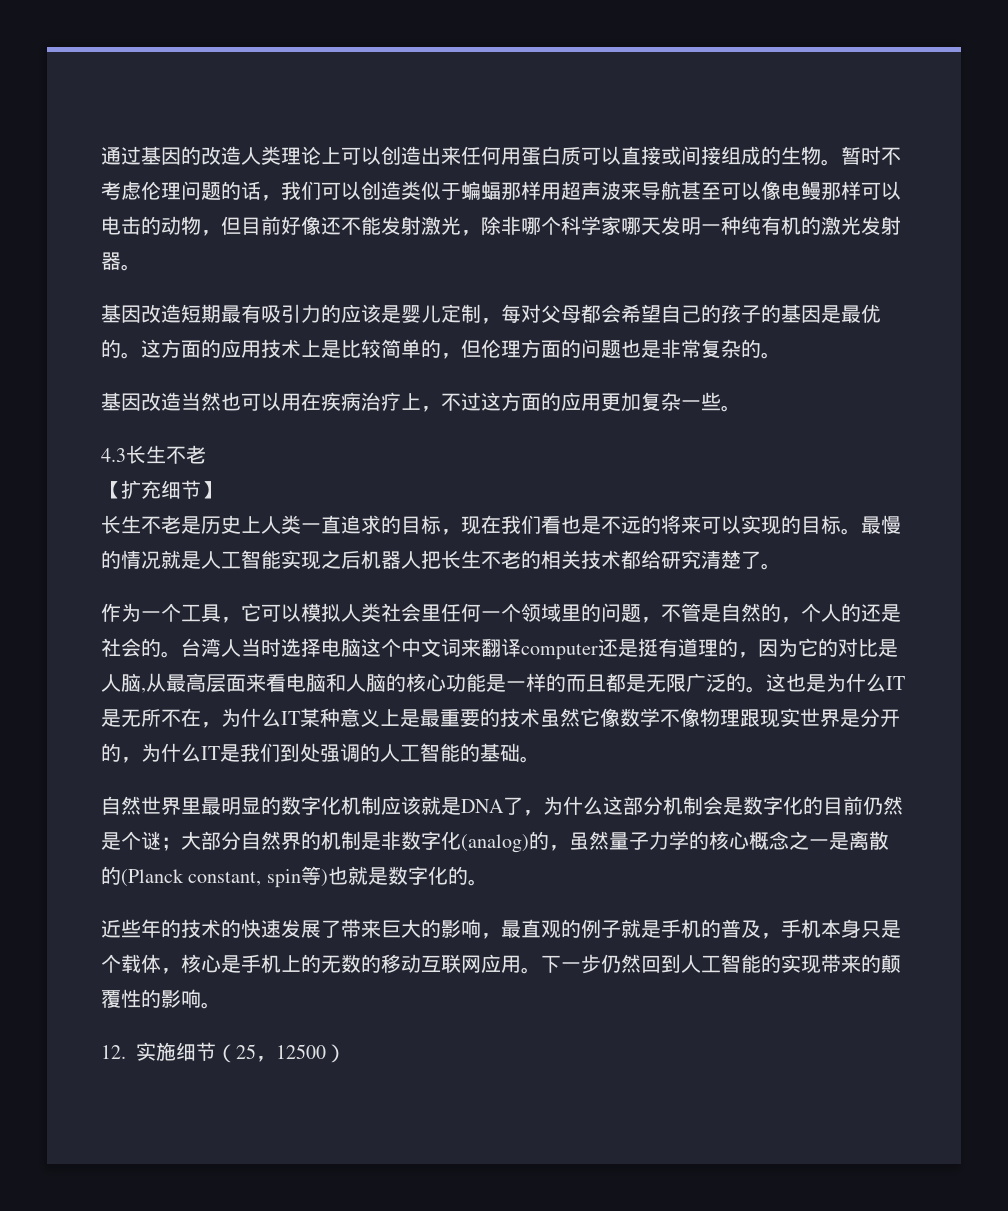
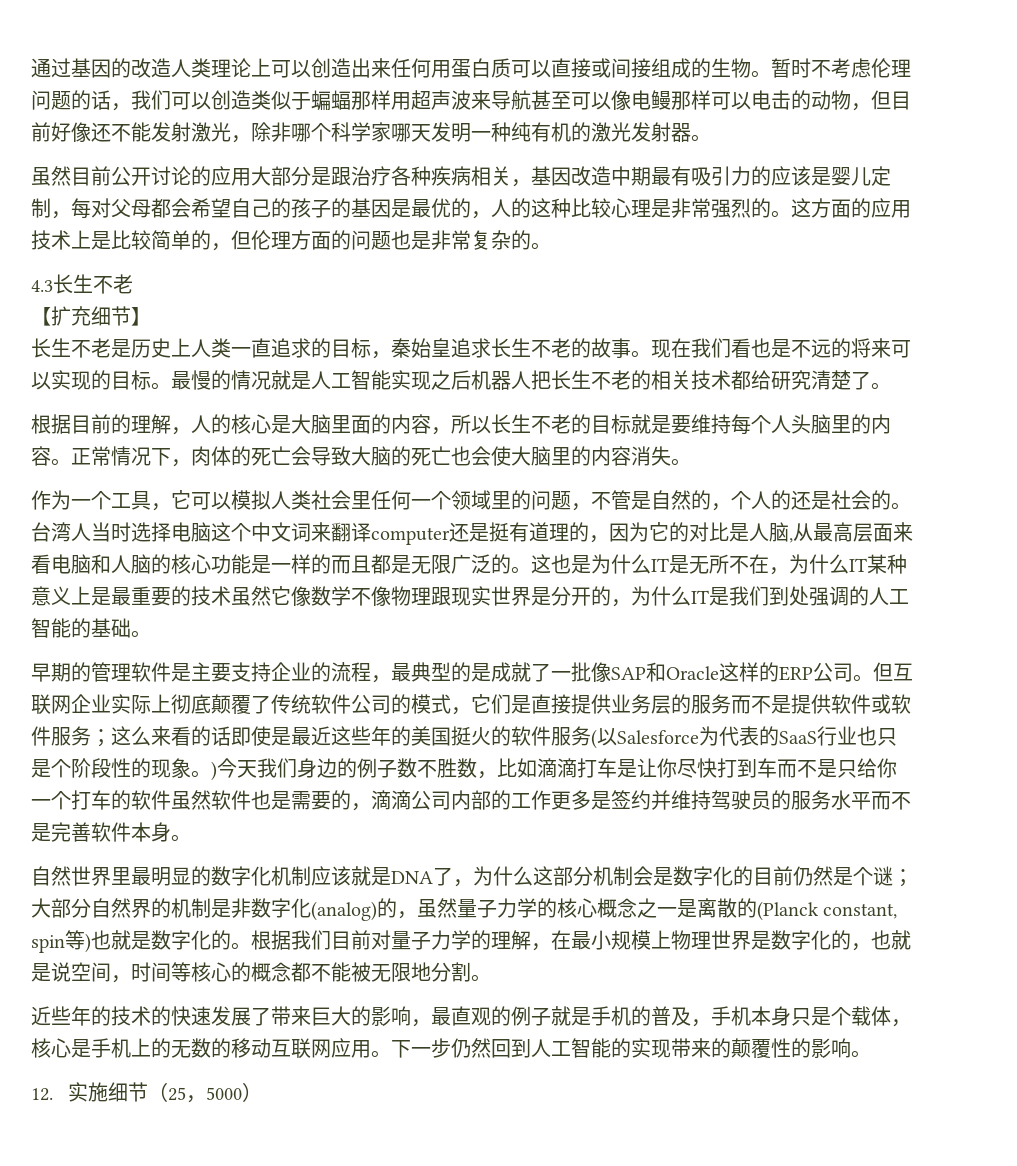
[101,304,201,323] 基因改造短 -> [31,166,631,187] 虽然目前公开讨论的应用大部分是跟治疗各种疾病相关，基因改造中
(121, 348) none -> [471,198,771,219] ，人的这种比较心理是非常强烈的
[101,392,741,412] // 基因改造当然也可以用在疾病治疗上，不过这方面的应用更加复杂一些。 -> (551, 246) none
(461, 532) none -> [391,338,651,358] 秦始皇追求长生不老的故事。
(781, 566) none -> [31,414,891,435] [31,446,691,467] // 根据目前的理解，人的核心是大脑里面的内容，所以长生不老的目标就是要维持每个人头脑里的内容。正常情况下，肉体的死亡会导致大脑的死亡也会使大脑里的内容消失。
(540, 759) none -> [31,662,913,683] [31,694,911,715] [31,726,897,749] [31,758,897,781] [31,790,911,811] [31,822,191,842] // 早期的管理软件是主要支持企业的流程，最典型的是成就了一批像SAP和Oracle这样的ERP公司。但互联网企业实际上彻底颠覆了传统软件公司的模式，它们是直接提供业务层的服务而不是提供软件或软件服务；这么来看的话即使是最近这些年的美国挺火的软件服务(以Salesforce为代表的SaaS行业也只是个阶段性的现象。)今天我们身边的例子数不胜数，比如滴滴打车是让你尽快打到车而不是只给你一个打车的软件虽然软件也是需要的，滴滴公司内部的工作更多是签约并维持驾驶员的服务水平而不是完善软件本身。
(488, 882) none -> [251,930,911,951] [31,962,491,983] 根据我们目前对量子力学的理解，在最小规模上物理世界是数字化的，也就是说空间，时间等核心的概念都不能被无限地分割。
[276,1044,326,1059] 12500 -> [206,1087,243,1100] 5000

